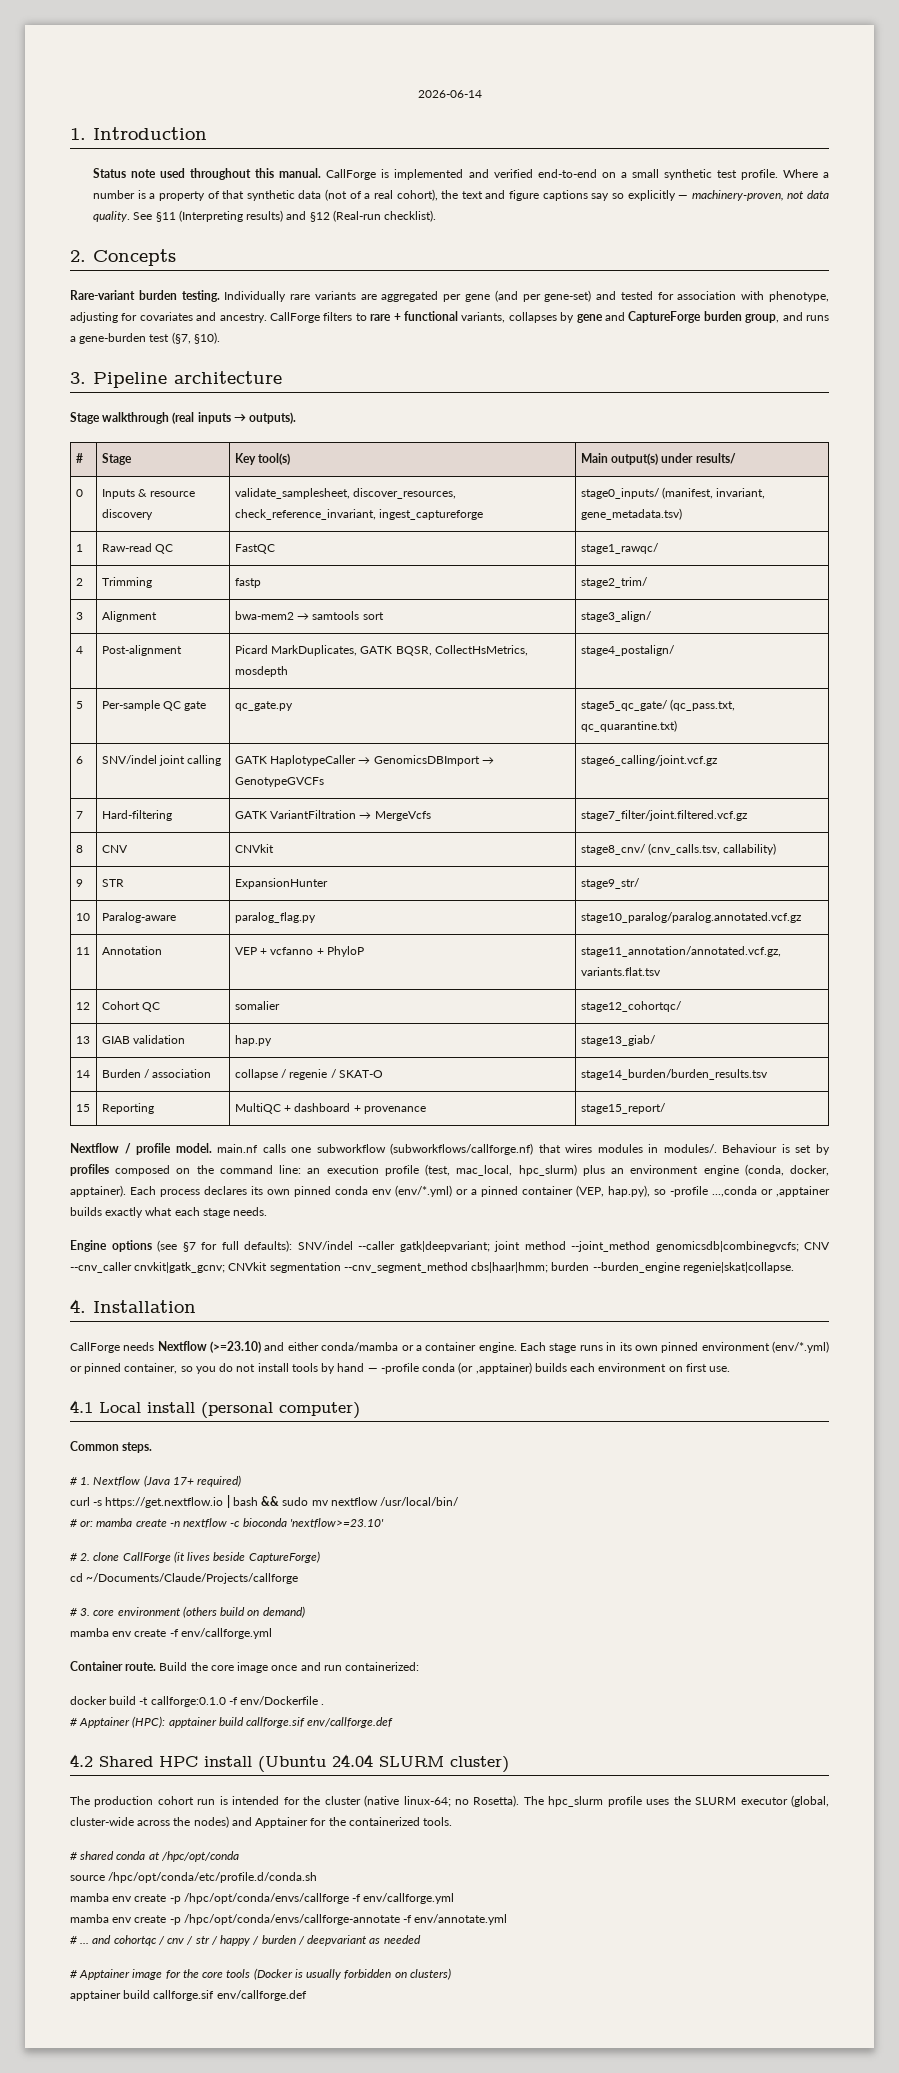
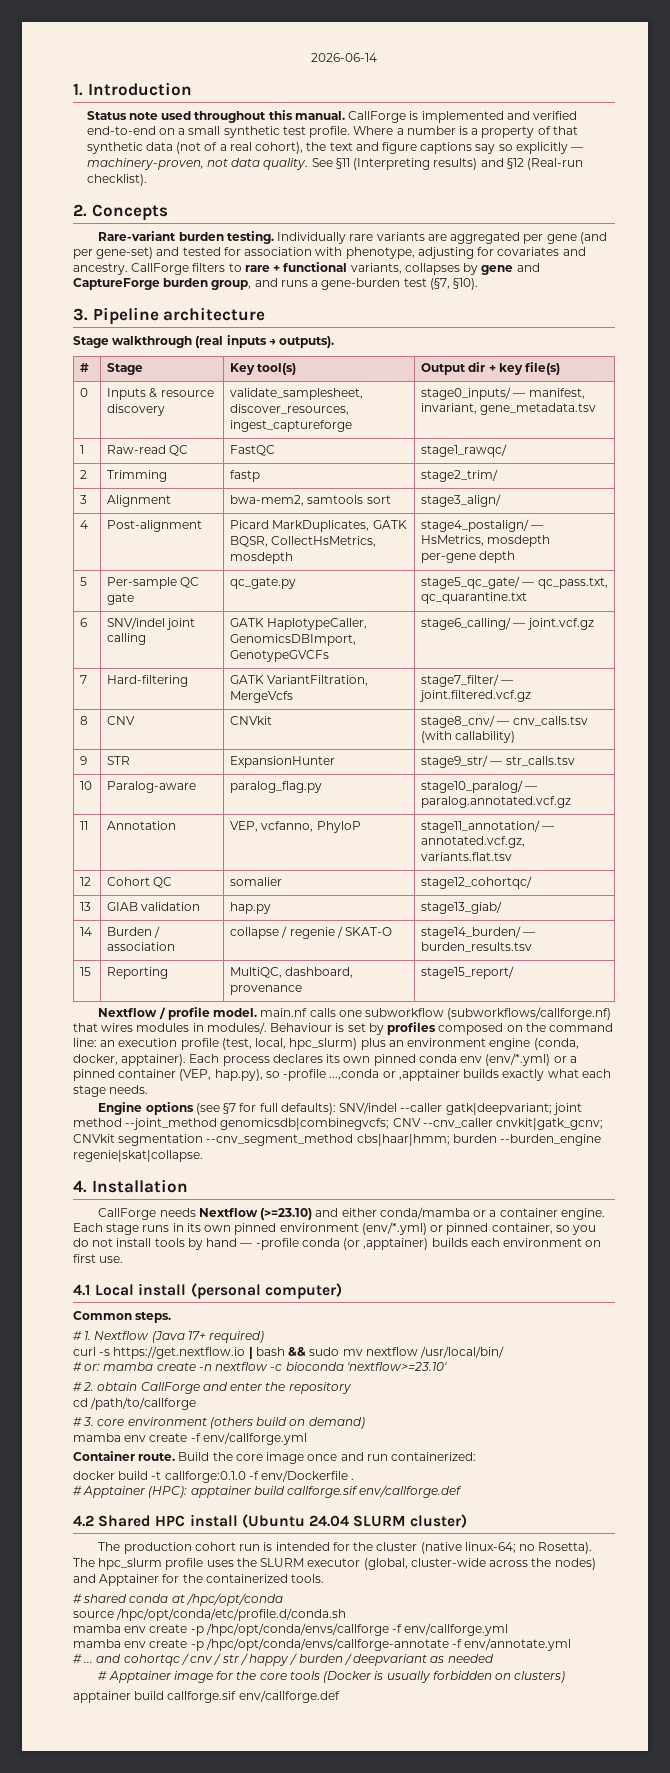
[580,453,736,465] Main output(s) under results/ -> [421,362,561,375] Output dir + key file(s)
[234,509,376,520] check_reference_invariant, -> (350, 409) none
[662,487,766,499] [580,508,682,520] (manifest, invariant, gene_metadata.tsv) -> [513,388,585,399] [421,403,597,415] — manifest, invariant, gene_metadata.tsv
[234,611,310,620] bwa-mem2 → -> [230,495,305,506] bwa-mem2,
(675, 650) none -> [531,525,544,529] [421,535,551,547] [421,551,516,563] — HsMetrics, mosdepth per-gene depth
[670,699,736,711] [580,720,677,732] (qc_pass.txt, qc_quarantine.txt) -> [522,577,608,589] [421,592,528,604] — qc_pass.txt, qc_quarantine.txt
[270,755,494,766] [234,777,324,787] [580,755,718,766] HaplotypeCaller → GenomicsDBImport → GenotypeGVCFs | stage6_calling/joint.vcf.gz -> [267,618,368,630] [230,634,357,646] [230,650,330,662] [421,617,594,630] HaplotypeCaller, GenomicsDBImport, GenotypeGVCFs | stage6_calling/ — joint.vcf.gz
[270,810,372,819] VariantFiltration → -> [267,675,369,686] VariantFiltration,
[580,810,748,821] stage7_filter/joint.filtered.vcf.gz -> [421,674,514,687] [419,690,532,702] stage7_filter/ — joint.filtered.vcf.gz
[648,843,721,855] (cnv_calls.tsv, -> [497,716,588,726] [421,731,453,743] — cnv_calls.tsv (with
(640, 883) none -> [490,756,575,766] — str_calls.tsv
[580,912,802,923] stage10_paralog/paralog.annotated.vcf.gz -> [421,780,538,793] [421,796,572,808] stage10_paralog/ — paralog.annotated.vcf.gz
[234,946,364,957] [580,946,781,957] VEP + vcfanno + PhyloP | stage11_annotation/annotated.vcf.gz, -> [230,821,361,833] [421,820,555,833] [421,836,526,848] VEP, vcfanno, PhyloP | stage11_annotation/ — annotated.vcf.gz,
[580,1069,768,1080] stage14_burden/burden_results.tsv -> [421,926,536,939] [421,942,533,952] stage14_burden/ — burden_results.tsv
[234,1103,361,1114] MultiQC + dashboard + -> [230,967,354,978] MultiQC, dashboard,
[456,1165,513,1176] mac_local, -> [255,1038,287,1049] local,
[93,1551,320,1563] clone CallForge (it lives beside CaptureForge) -> [97,1382,352,1394] obtain CallForge and enter the repository
[86,1573,299,1584] ~/Documents/Claude/Projects/callforge -> [90,1397,197,1410] /path/to/callforge

